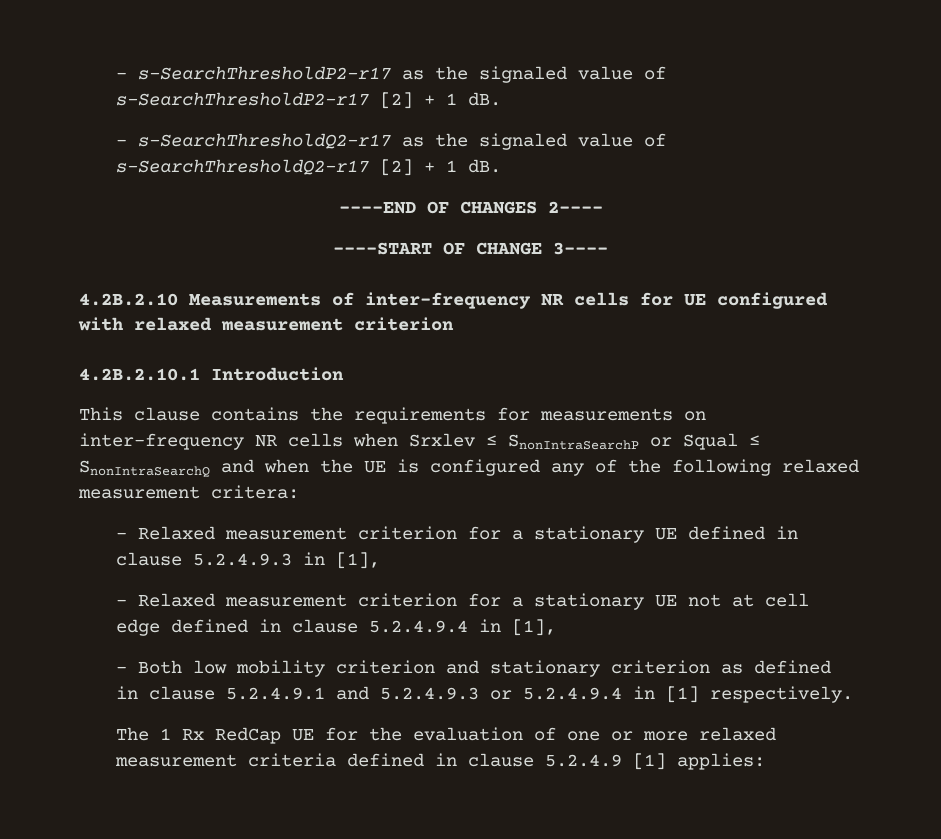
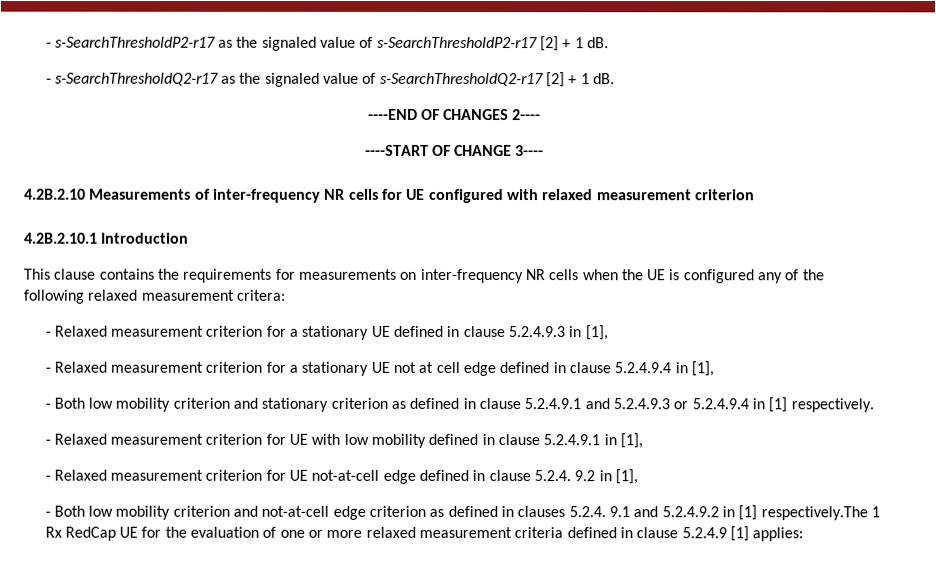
[409,433,760,450] [79,459,309,477] Srxlev ≤ SnonIntraSearchP or Squal ≤ SnonIntraSearchQ and when -> (619, 275) none
[116,727,150,741] The -> [44,433,644,449] [44,469,639,485] [44,505,868,521] - Relaxed measurement criterion for UE with low mobility defined in clause 5.2.4.9.1 in [1], // - Relaxed measurement criterion for UE not-at-cell edge defined in clause 5.2.4. 9.2 in [1], // - Both low mobility criterion and not-at-cell edge criterion as defined in clauses 5.2.4. 9.1 and 5.2.4.9.2 in [1] respectively.The

